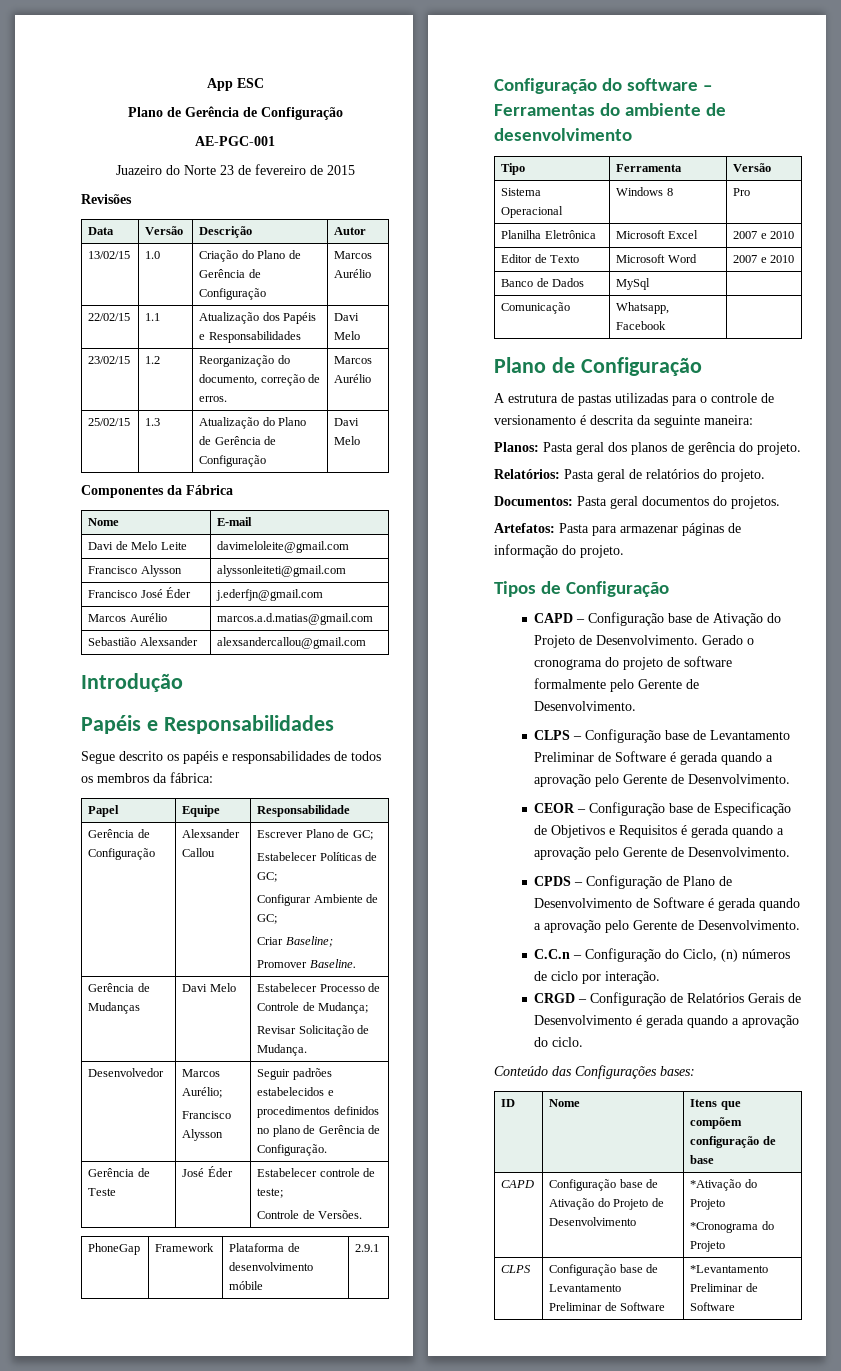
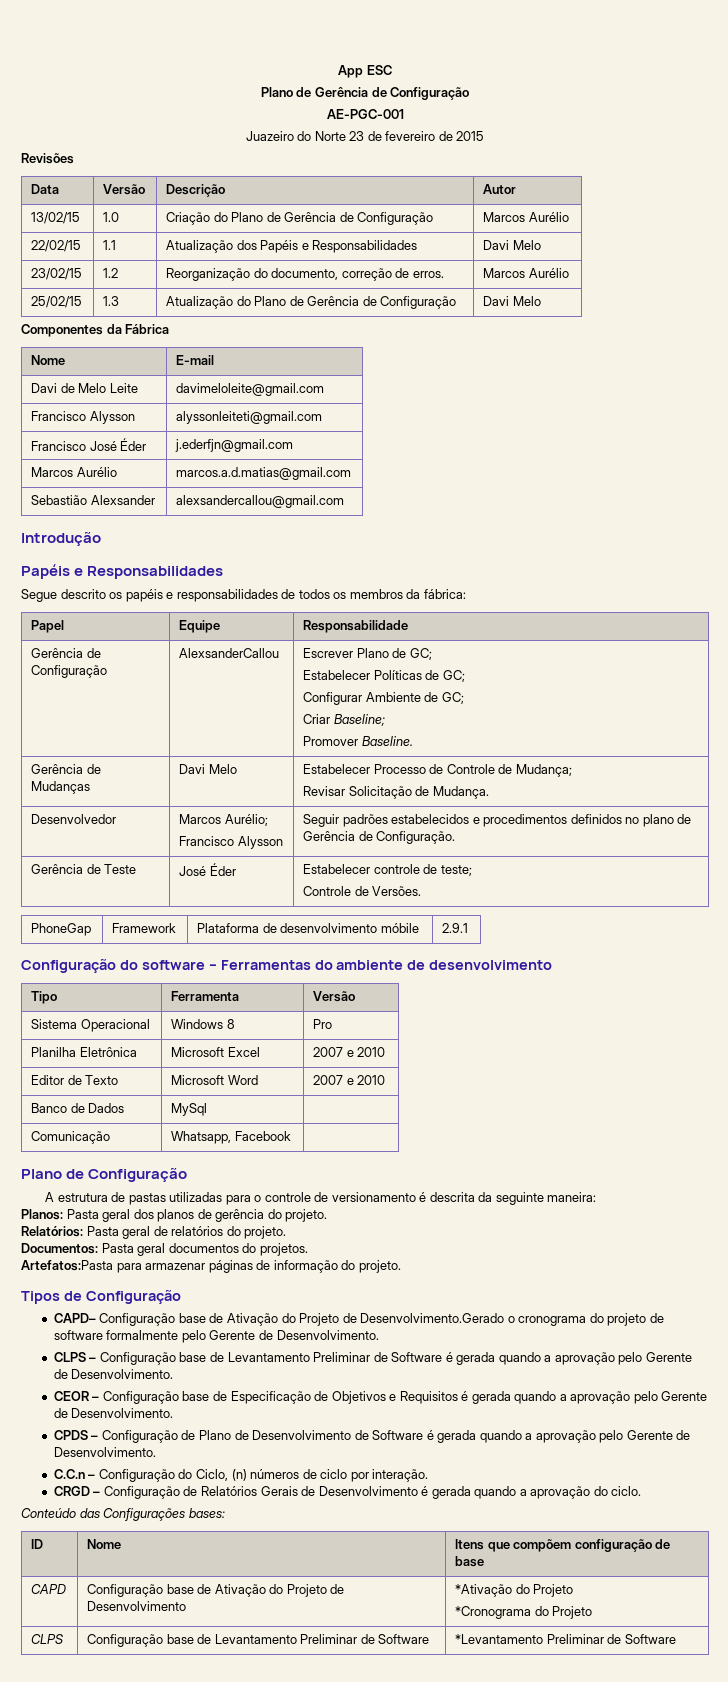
[182,829,241,838] [182,848,216,857] Alexsander Callou -> [179,648,280,658] AlexsanderCallou
[494,523,589,533] Artefatos: Pasta -> [21,1260,113,1271] Artefatos:Pasta
[534,612,782,626] [534,635,744,648] CAPD – Configuração base de Ativação do Projeto de Desenvolvimento. Gerado -> [53,1313,505,1326] CAPD– Configuração base de Ativação do Projeto de Desenvolvimento.Gerado

